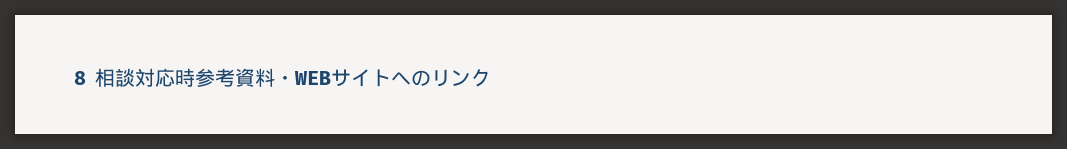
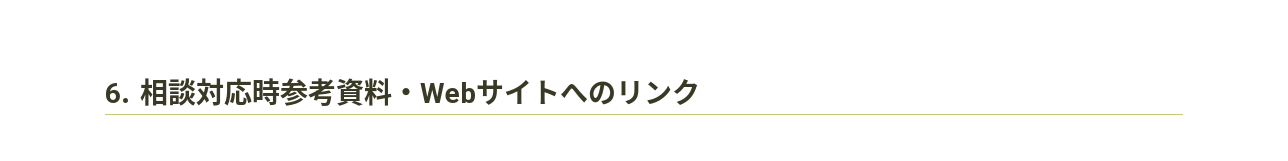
[74,71,86,85] 8 -> [105,83,130,103] 6.
[293,71,331,85] WEB -> [420,82,476,103] Web

